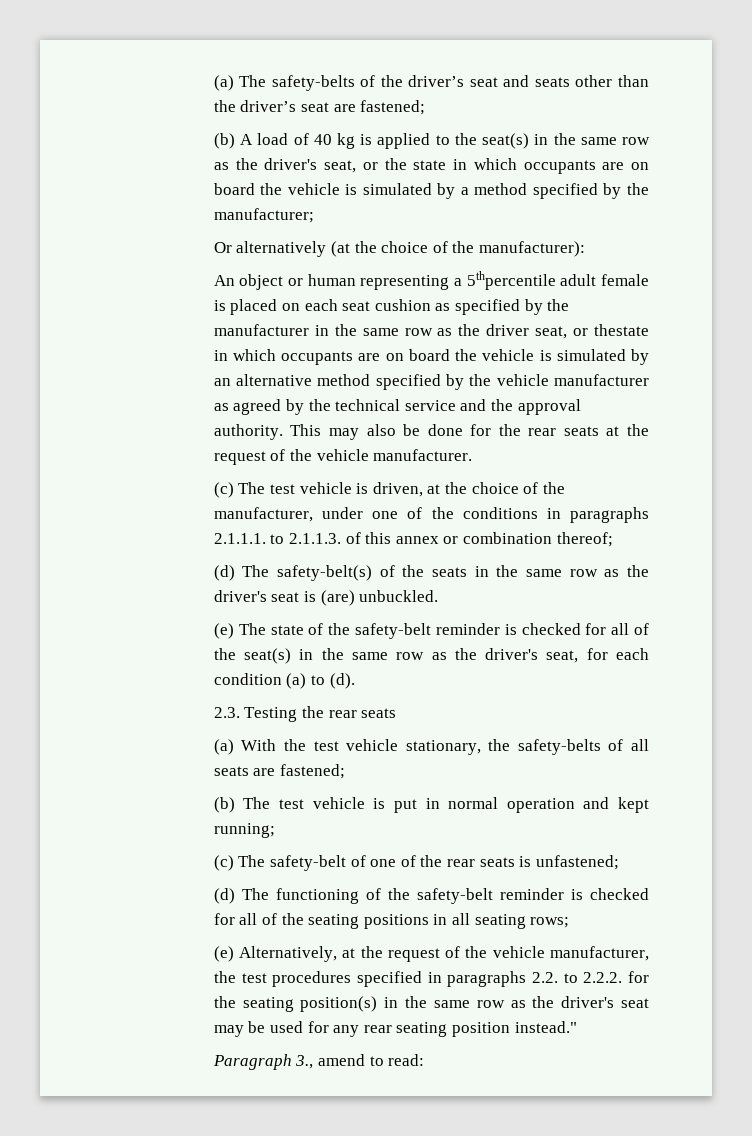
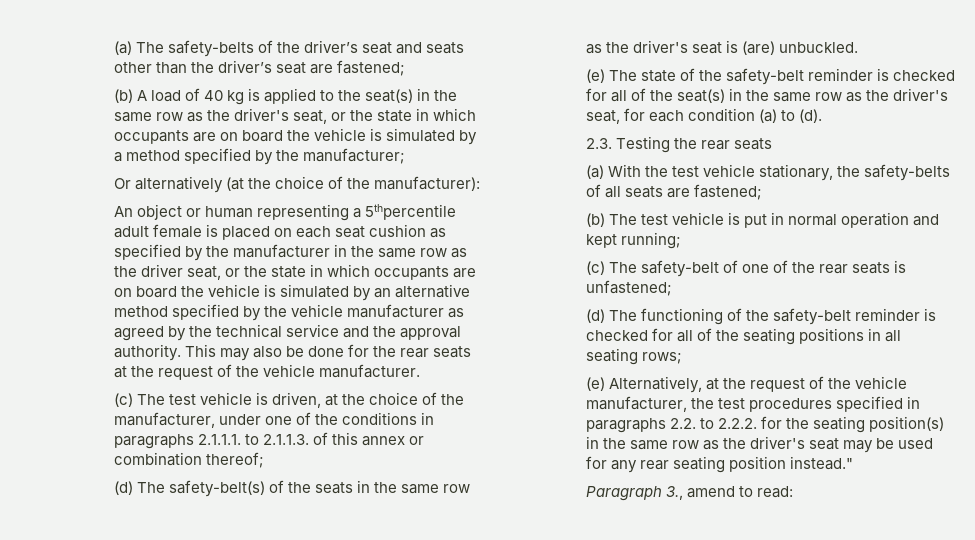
[593,324,649,336] thestate -> [243,266,306,278] the state

